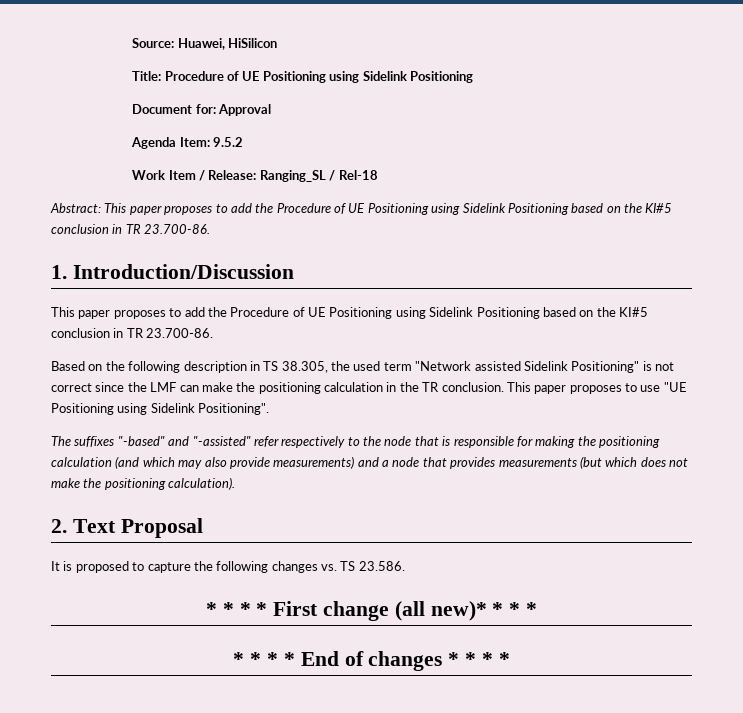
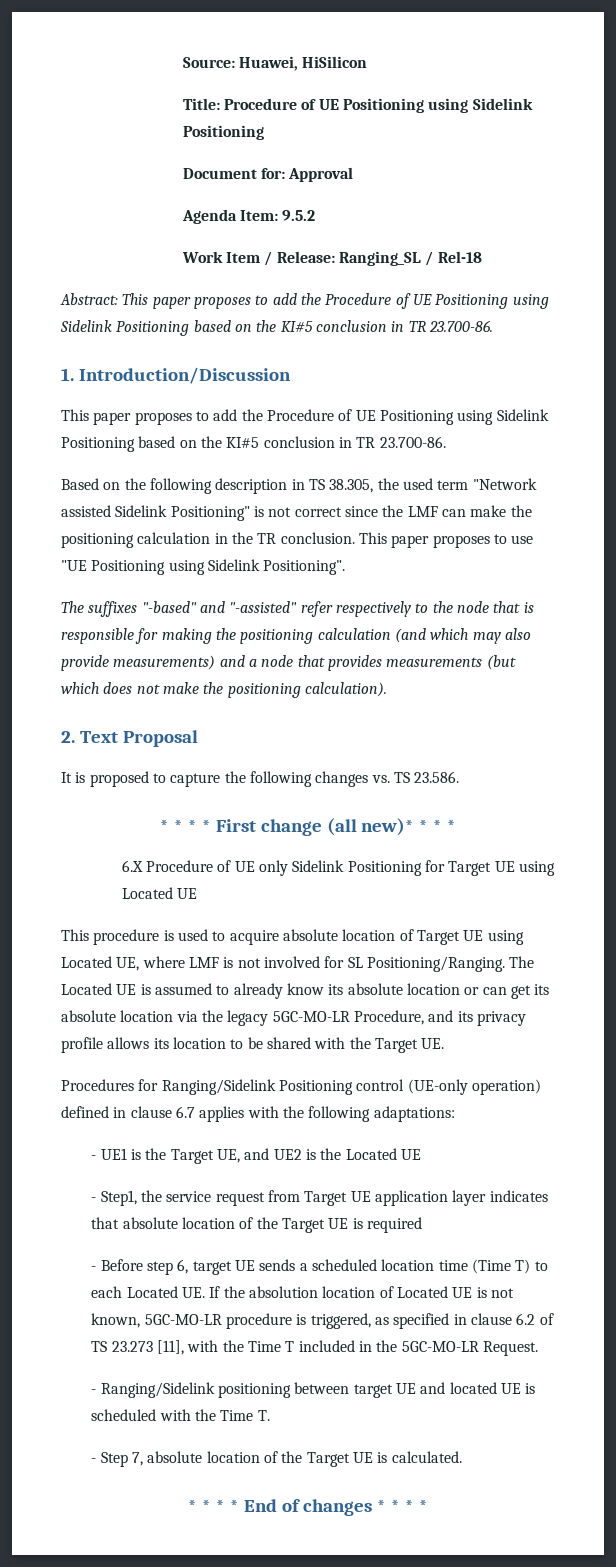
(538, 609) none -> [121,860,555,876] [121,887,198,899] [61,929,524,945] [61,956,535,972] [61,983,550,999] [61,1010,526,1026] [61,1037,445,1053] [61,1079,541,1095] [61,1106,455,1122] [91,1148,421,1164] [91,1190,548,1206] [91,1217,422,1233] [91,1259,548,1275] [91,1286,514,1298] [91,1313,554,1329] [91,1340,538,1356] [91,1382,536,1398] [91,1409,270,1421] [91,1451,462,1467] // 6.X Procedure of UE only Sidelink Positioning for Target UE using Located UE // This procedure is used to acquire absolute location of Target UE using Located UE, where LMF is not involved for SL Positioning/Ranging. The Located UE is assumed to already know its absolute location or can get its absolute location via the legacy 5GC-MO-LR Procedure, and its privacy profile allows its location to be shared with the Target UE. // Procedures for Ranging/Sidelink Positioning control (UE-only operation) defined in clause 6.7 applies with the following adaptations: // - UE1 is the Target UE, and UE2 is the Located UE // - Step1, the service request from Target UE application layer indicates that absolute location of the Target UE is required // - Before step 6, target UE sends a scheduled location time (Time T) to each Located UE. If the absolution location of Located UE is not known, 5GC-MO-LR procedure is triggered, as specified in clause 6.2 of TS 23.273 [11], with the Time T included in the 5GC-MO-LR Request. // - Ranging/Sidelink positioning between target UE and located UE is scheduled with the Time T. // - Step 7, absolute location of the Target UE is calculated.

